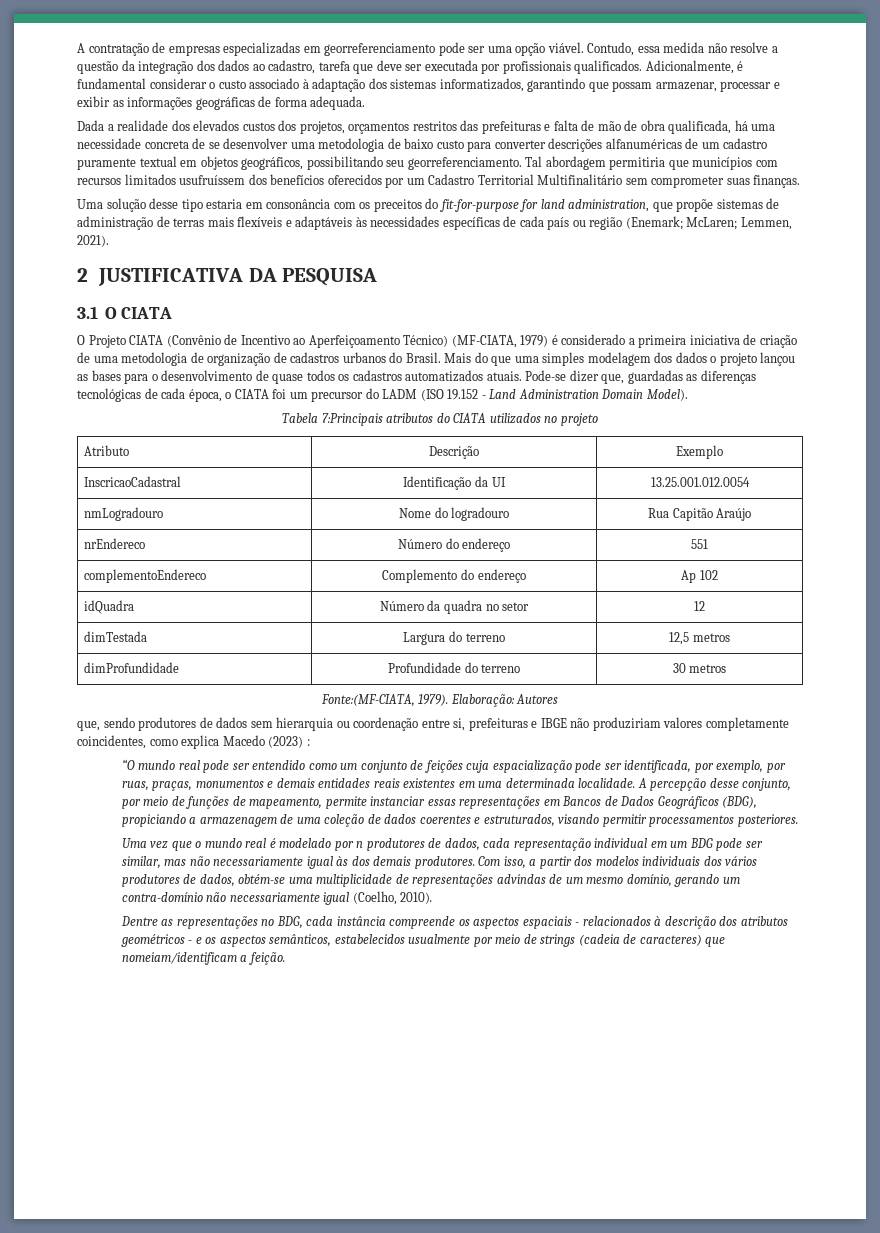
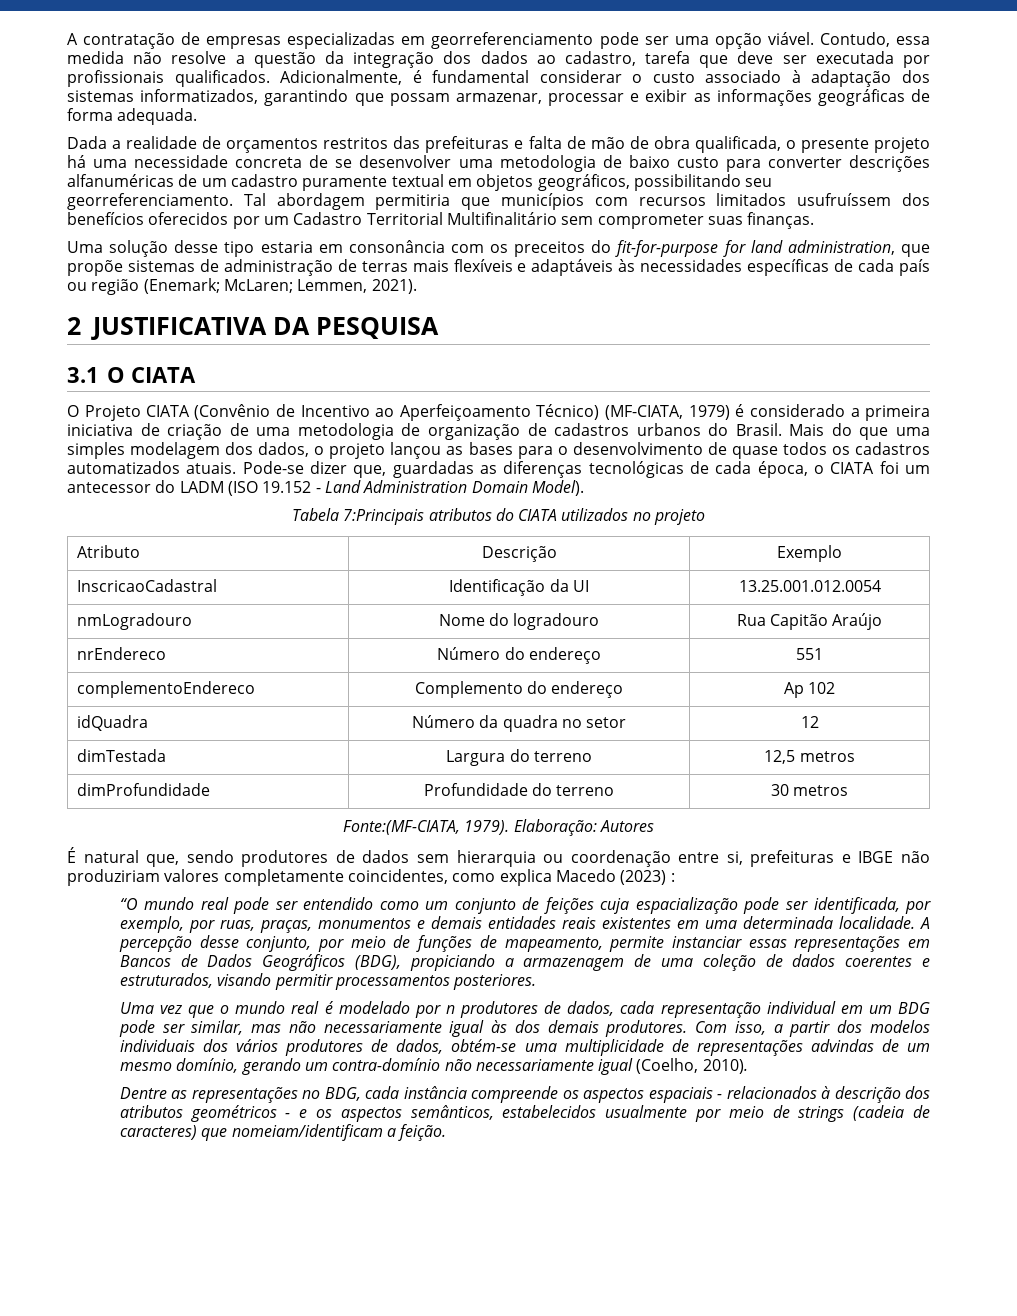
[171,120,345,134] dos elevados custos dos projetos, -> [202,136,222,149] de
(732, 127) none -> [785,137,930,153] o presente projeto
[675,352,707,363] dados -> [258,442,310,457] dados,
[311,391,364,402] precursor -> [67,482,151,493] antecessor
(559, 699) none -> [67,847,139,863] É natural

